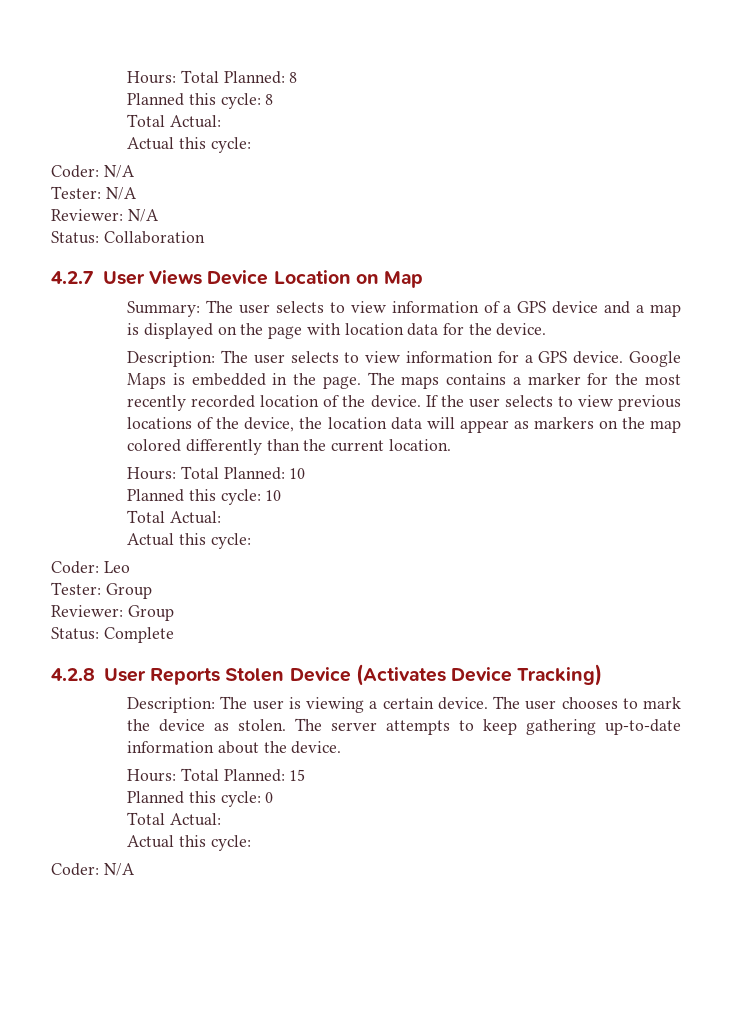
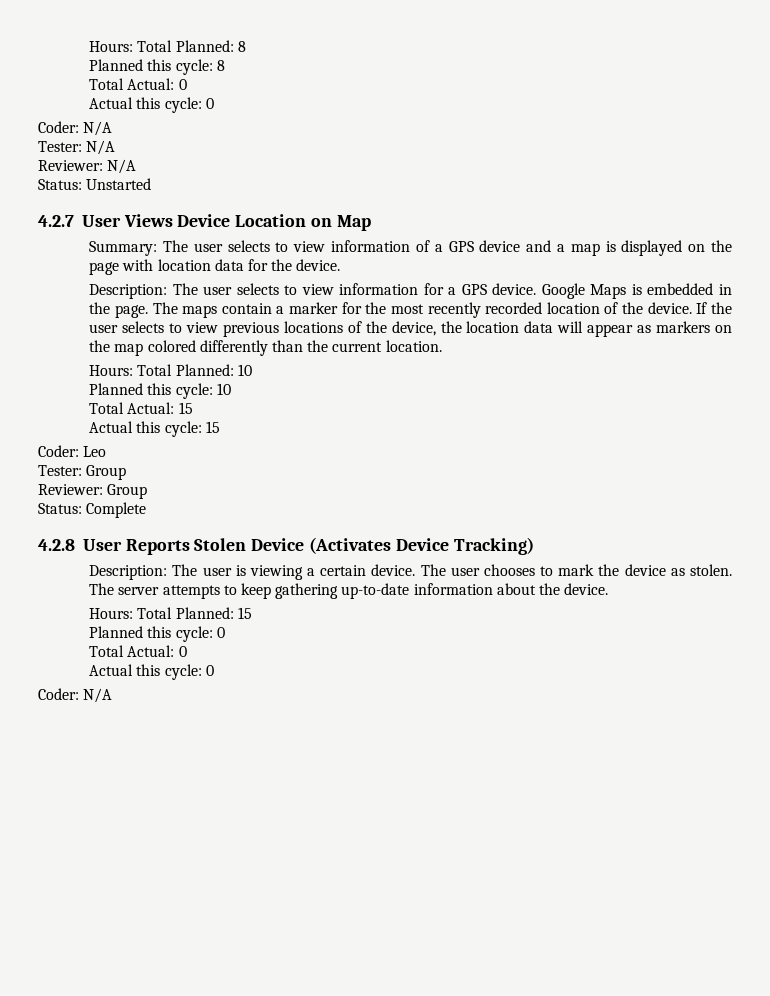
[127,137,251,153] // Actual this cycle: -> [178,79,187,90] [89,97,214,113] 0 // Actual this cycle: 0
[103,231,205,244] Collaboration -> [86,178,152,190] Unstarted
[446,373,507,385] contains -> [221,303,272,314] contain
[127,533,251,549] // Actual this cycle: -> [178,402,193,414] [89,421,220,437] 15 // Actual this cycle: 15
[127,835,251,851] // Actual this cycle: -> [178,646,187,657] [89,664,214,680] 0 // Actual this cycle: 0

